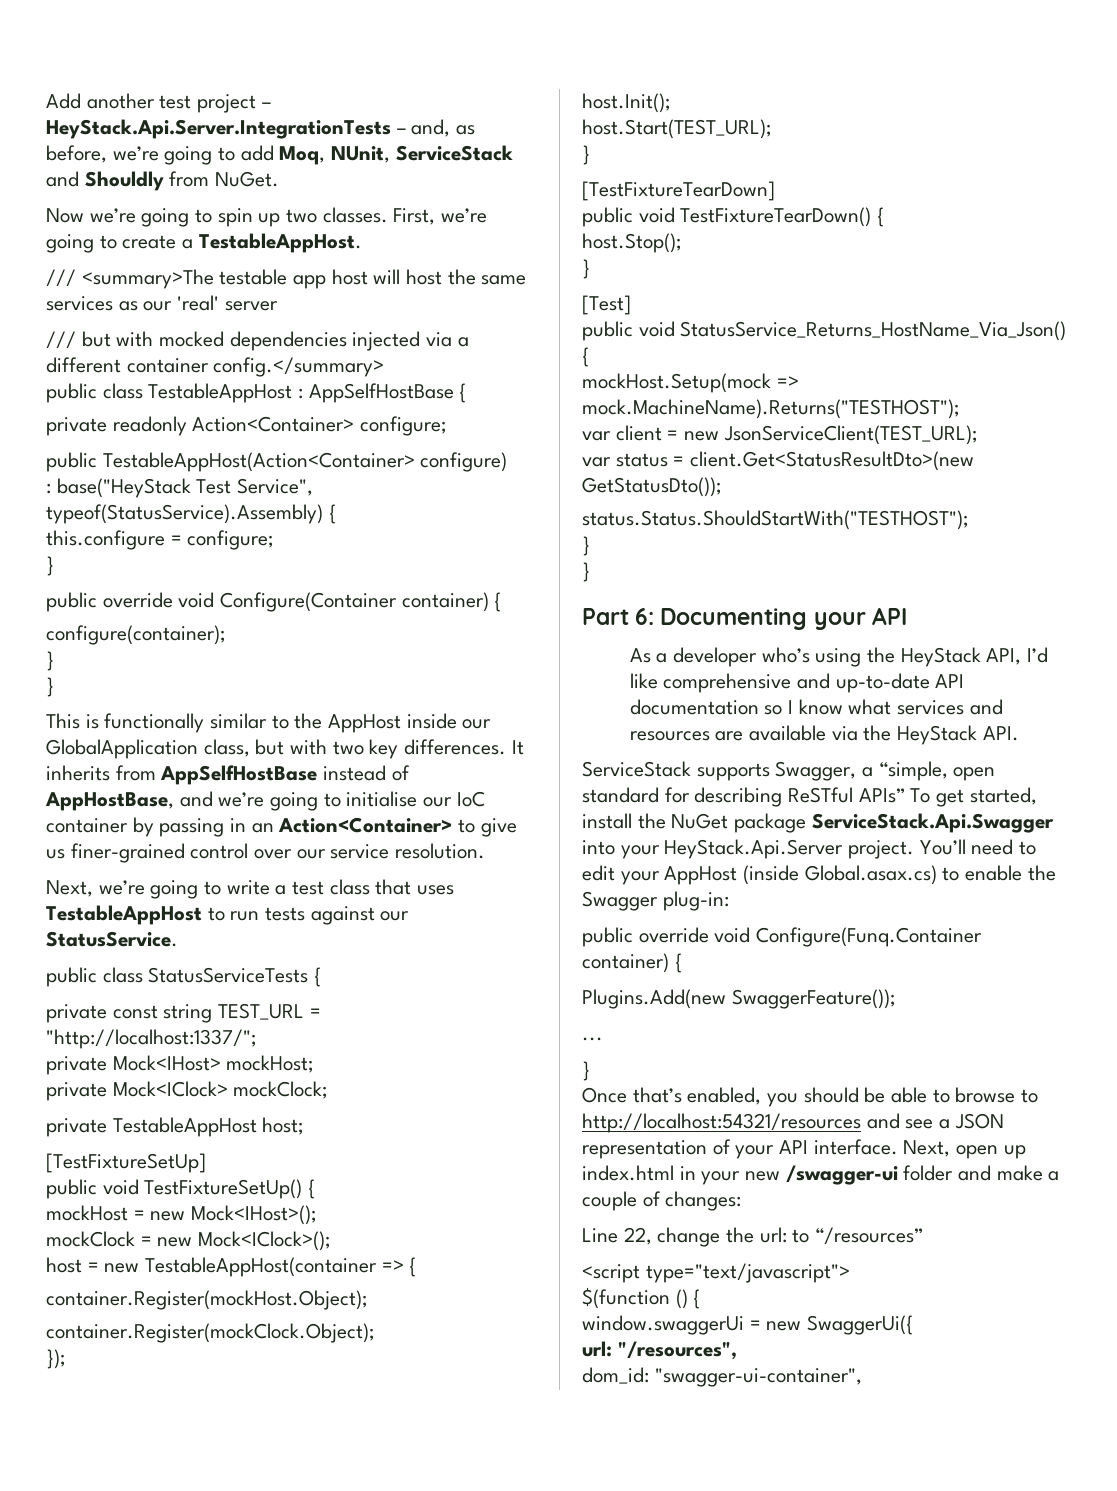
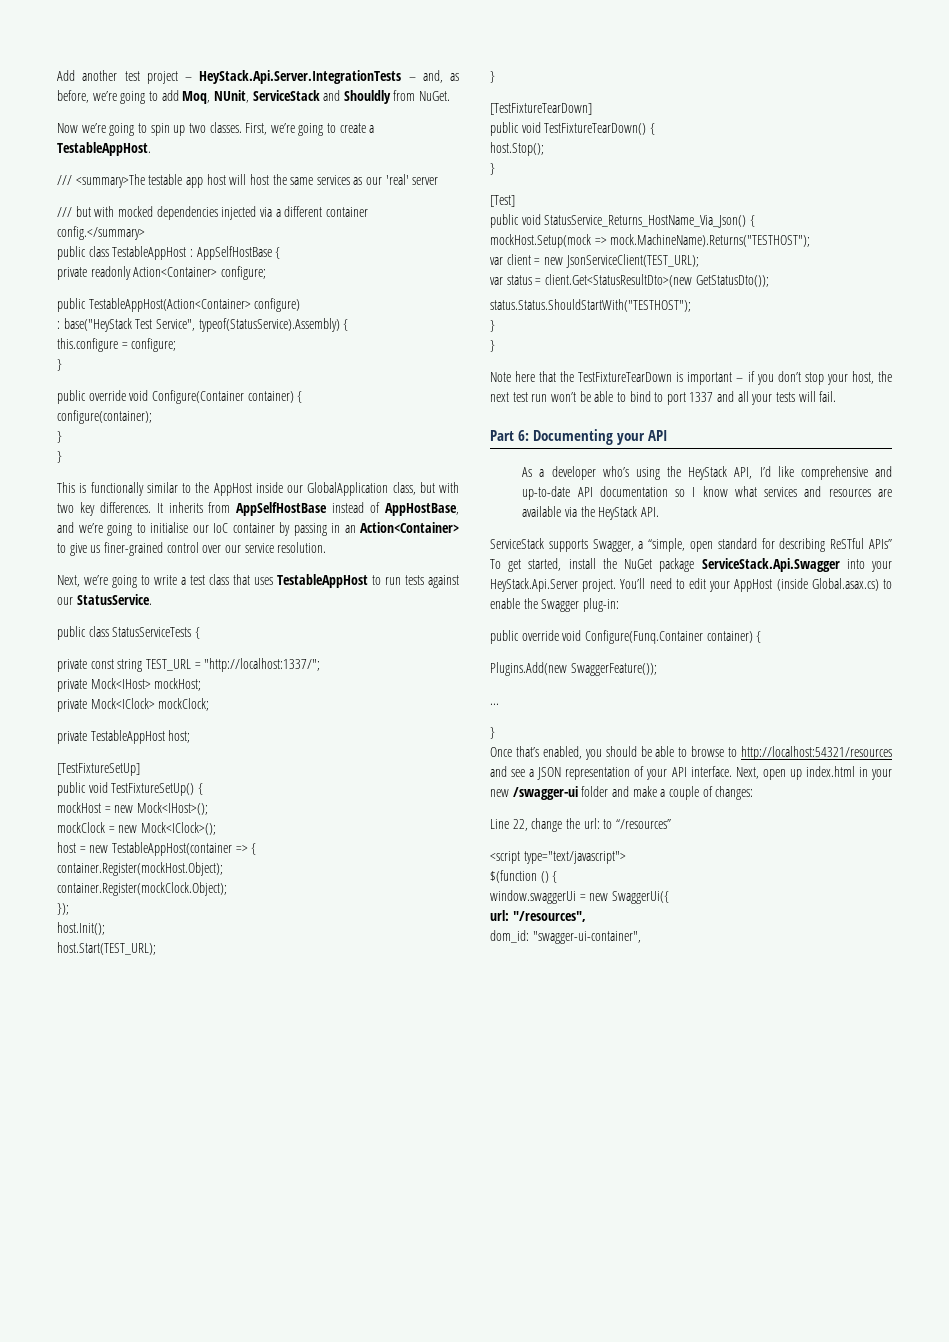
(590, 572) none -> [490,371,893,385] [490,391,837,405] // Note here that the TestFixtureTearDown is important – if you don’t stop your host, the next test run won’t be able to bind to port 1337 and all your tests will fail.

